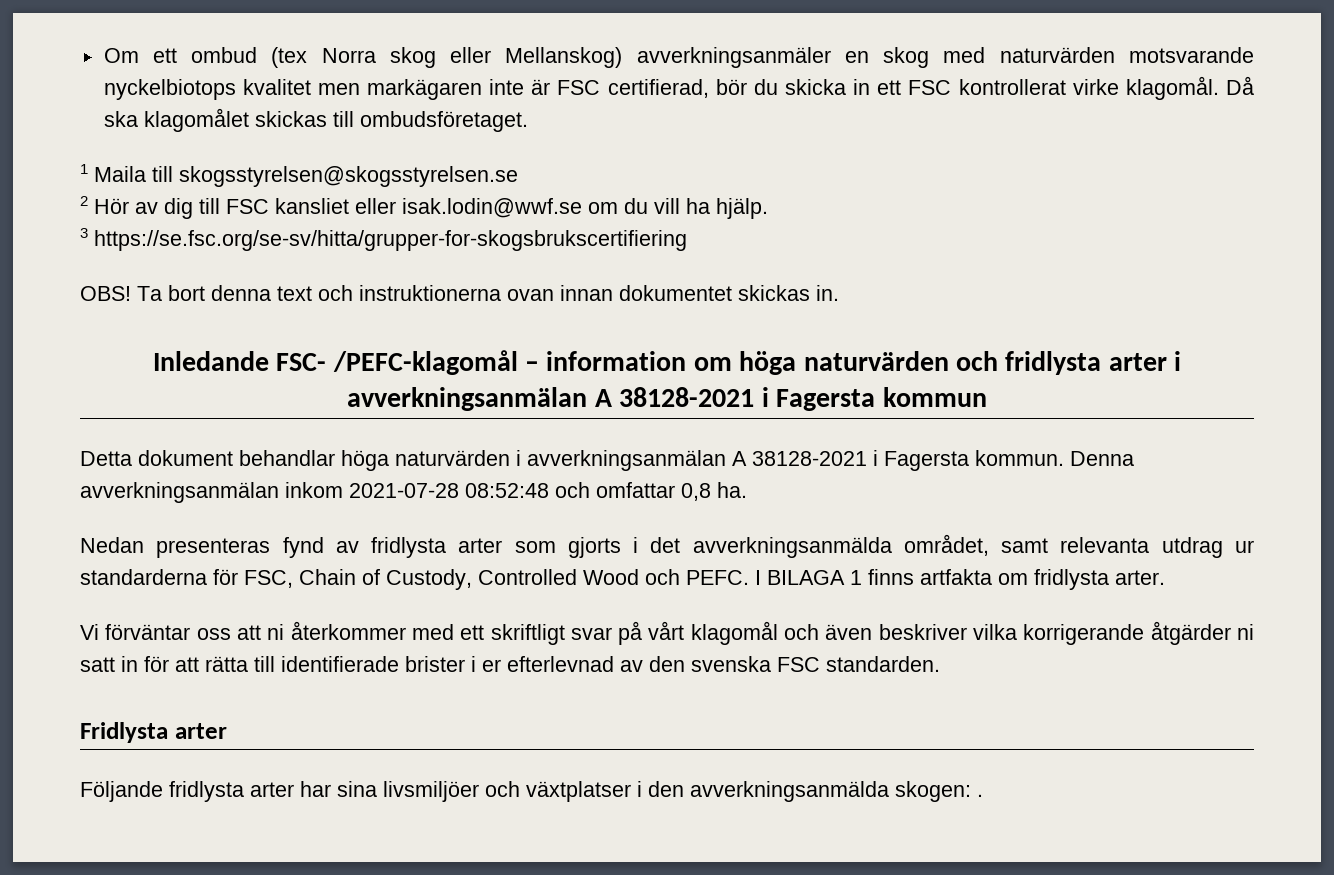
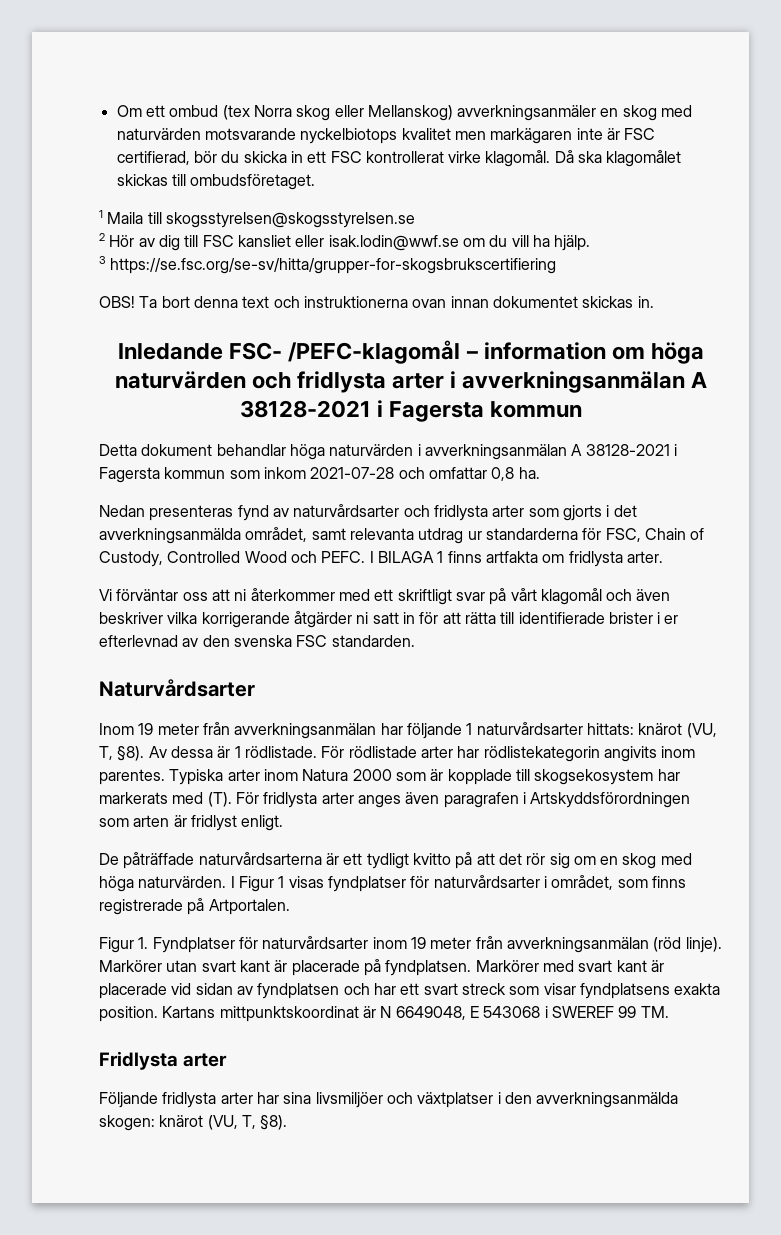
[975,450,1134,466] [80,482,279,503] kommun. Denna avverkningsanmälan -> [164,467,260,479] kommun som
[465,483,549,498] 08:52:48 -> (395, 473) none
(359, 547) none -> [293,504,430,517] naturvårdsarter och
(940, 664) none -> [99,679,255,697] [99,722,717,739] [99,746,696,762] [99,769,680,785] [99,792,691,808] [99,815,284,831] [99,852,692,869] [99,875,686,892] [99,898,290,915] [99,936,722,953] [99,959,664,976] [99,983,721,999] [99,1006,669,1022] // Naturvårdsarter // Inom 19 meter från avverkningsanmälan har följande 1 naturvårdsarter hittats: knärot (VU, T, §8). Av dessa är 1 rödlistade. För rödlistade arter har rödlistekategorin angivits inom parentes. Typiska arter inom Natura 2000 som är kopplade till skogsekosystem har markerats med (T). För fridlysta arter anges även paragrafen i Artskyddsförordningen som arten är fridlyst enligt. // De påträffade naturvårdsarterna är ett tydligt kvitto på att det rör sig om en skog med höga naturvärden. I Figur 1 visas fyndplatser för naturvårdsarter i området, som finns registrerade på Artportalen. // Figur 1. Fyndplatser för naturvårdsarter inom 19 meter från avverkningsanmälan (röd linje). Markörer utan svart kant är placerade på fyndplatsen. Markörer med svart kant är placerade vid sidan av fyndplatsen och har ett svart streck som visar fyndplatsens exakta position. Kartans mittpunktskoordinat är N 6649048, E 543068 i SWEREF 99 TM.
[977,794,983,797] . -> [159,1115,288,1130] knärot (VU, T, §8).

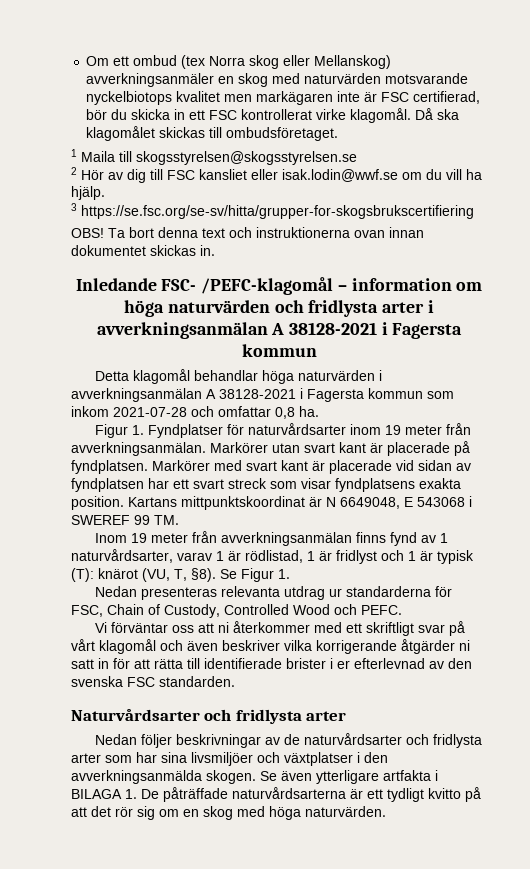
[141,444,213,456] dokument -> [133,369,191,384] klagomål
[99,504,637,521] [99,527,346,544] Nedan presenteras fynd av naturvårdsarter och fridlysta arter som gjorts i det avverkningsanmälda området, samt -> [95,423,472,438] [71,441,470,456] [71,460,471,474] [71,478,461,492] [71,496,472,510] [71,515,179,525] [95,531,449,546] [71,549,474,564] [71,568,290,582] [95,586,218,600] Figur 1. Fyndplatser för naturvårdsarter inom 19 meter från avverkningsanmälan. Markörer utan svart kant är placerade på fyndplatsen. Markörer med svart kant är placerade vid sidan av fyndplatsen har ett svart streck som visar fyndplatsens exakta position. Kartans mittpunktskoordinat är N 6649048, E 543068 i SWEREF 99 TM. // Inom 19 meter från avverkningsanmälan finns fynd av 1 naturvårdsarter, varav 1 är rödlistad, 1 är fridlyst och 1 är typisk (T): knärot (VU, T, §8). Se Figur 1. // Nedan presenteras
[369,551,663,567] I BILAGA 1 finns artfakta om fridlysta arter. -> (402, 610) none
[99,722,717,739] [99,746,696,762] [99,769,680,785] [99,792,691,808] [99,815,284,831] // Inom 19 meter från avverkningsanmälan har följande 1 naturvårdsarter hittats: knärot (VU, T, §8). Av dessa är 1 rödlistade. För rödlistade arter har rödlistekategorin angivits inom parentes. Typiska arter inom Natura 2000 som är kopplade till skogsekosystem har markerats med (T). För fridlysta arter anges även paragrafen i Artskyddsförordningen som arten är fridlyst enligt. // -> [204,709,347,724] [95,733,483,748] [71,752,388,766] [71,770,438,784] [71,789,137,799] och fridlysta arter // Nedan följer beskrivningar av de naturvårdsarter och fridlysta arter som har sina livsmiljöer och växtplatser i den avverkningsanmälda skogen. Se även ytterligare artfakta i BILAGA 1.
[230,875,686,892] [99,898,290,915] [99,936,722,953] [99,959,664,976] [99,983,721,999] [99,1006,669,1022] [99,1051,228,1070] [99,1092,679,1108] [99,1115,288,1131] I Figur 1 visas fyndplatser för naturvårdsarter i området, som finns registrerade på Artportalen. // Figur 1. Fyndplatser för naturvårdsarter inom 19 meter från avverkningsanmälan (röd linje). Markörer utan svart kant är placerade på fyndplatsen. Markörer med svart kant är placerade vid sidan av fyndplatsen och har ett svart streck som visar fyndplatsens exakta position. Kartans mittpunktskoordinat är N 6649048, E 543068 i SWEREF 99 TM. // Fridlysta arter // Följande fridlysta arter har sina livsmiljöer och växtplatser i den avverkningsanmälda skogen: knärot (VU, T, §8). -> (386, 811) none

